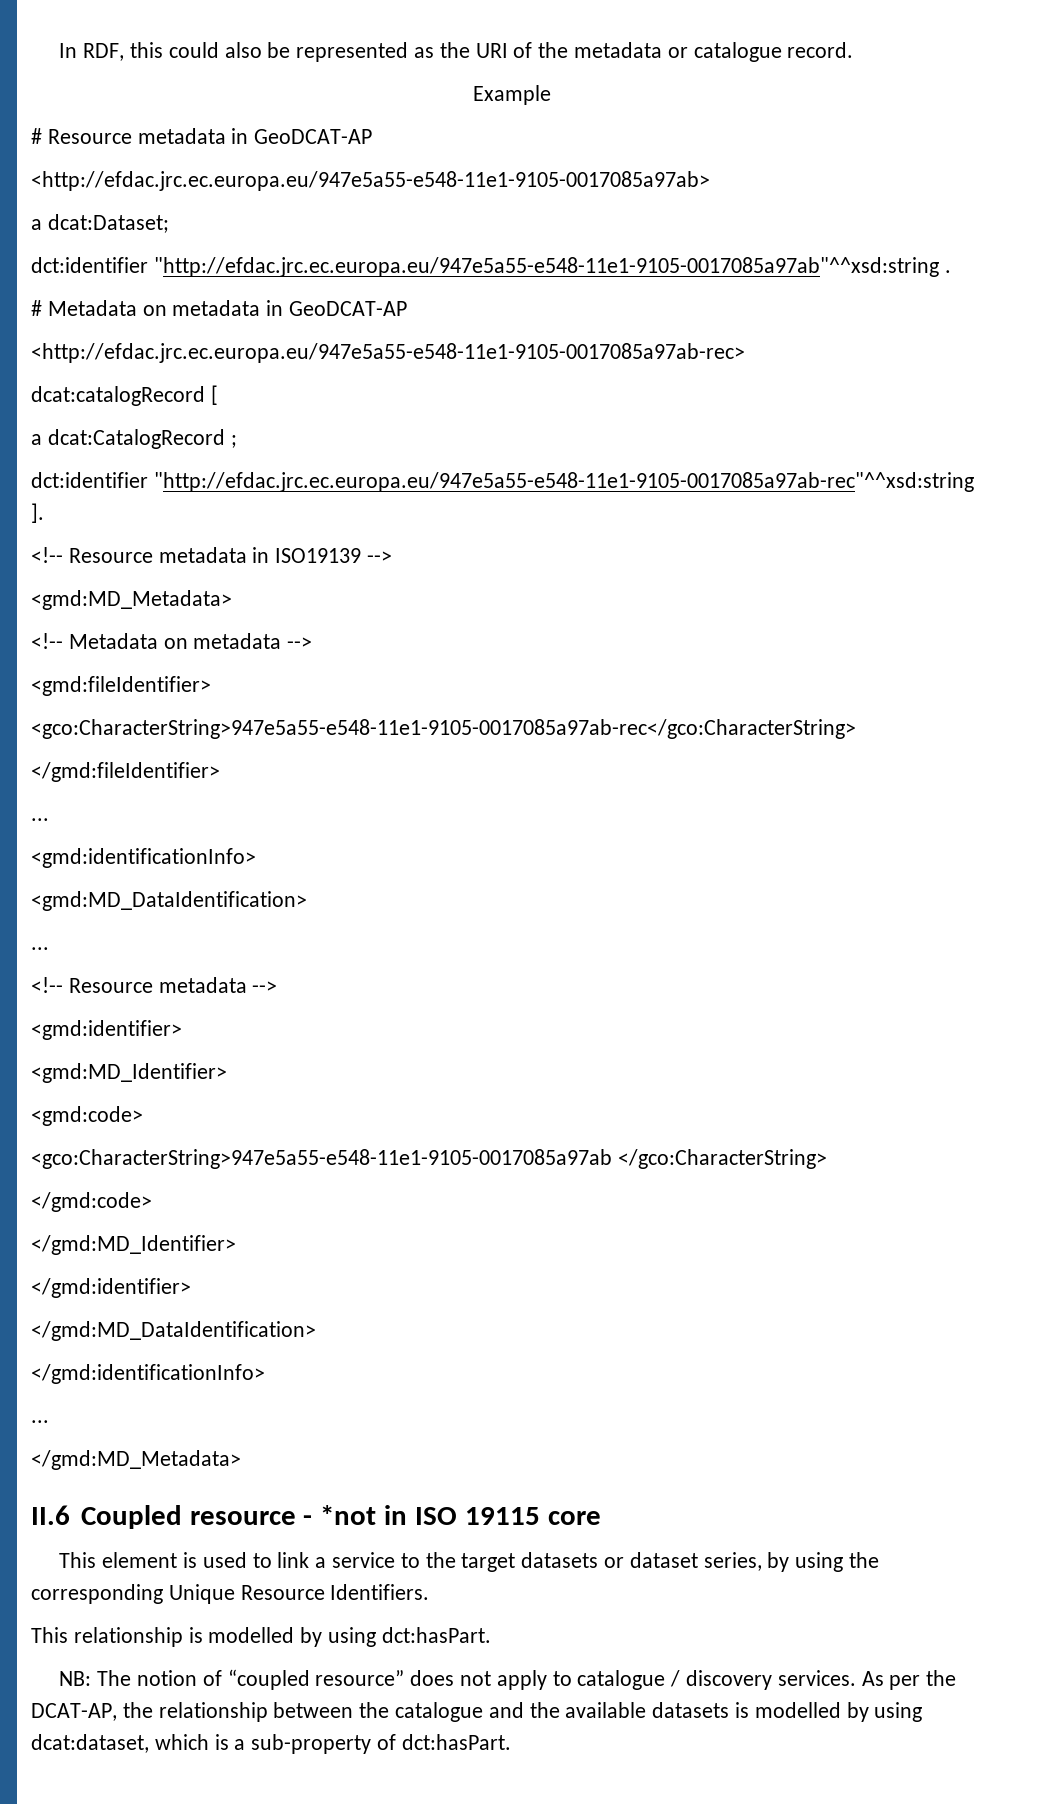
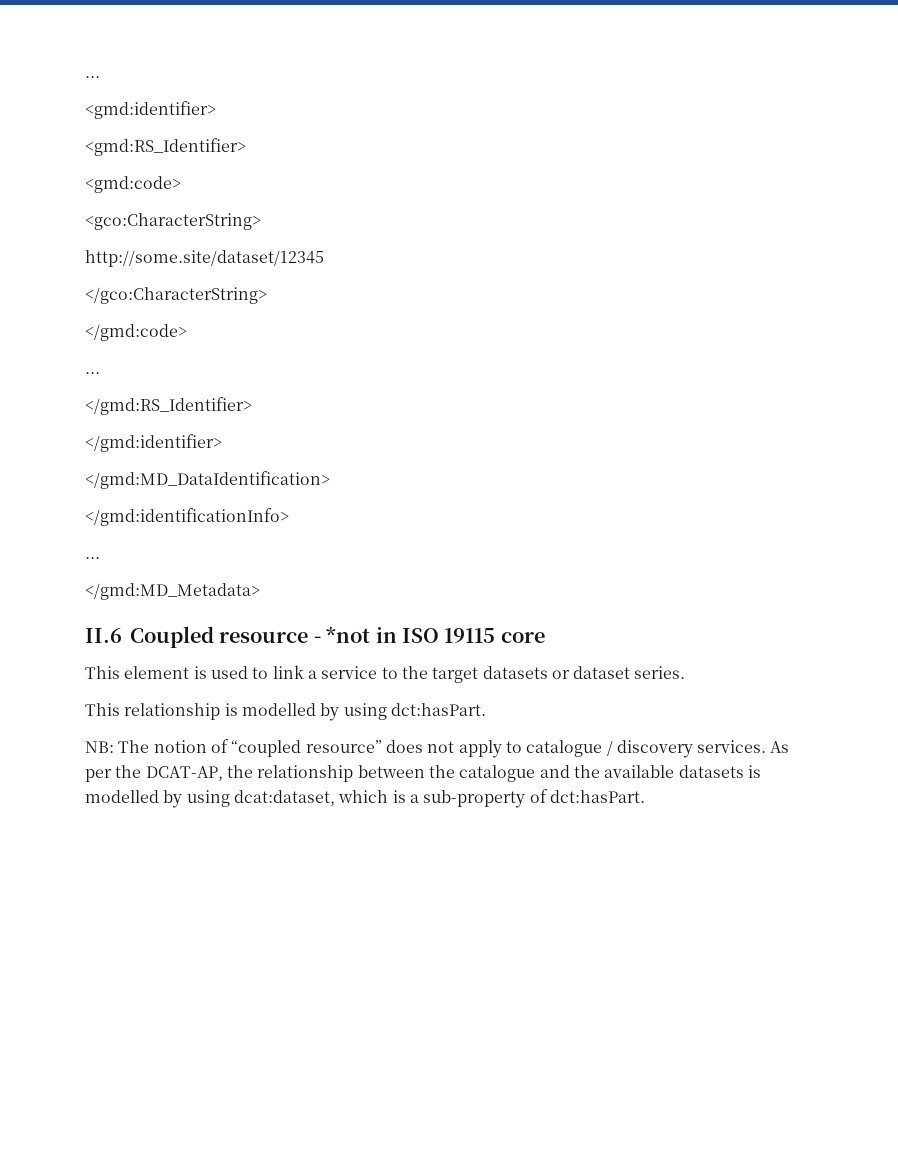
[59,42,854,62] [472,85,551,105] [31,128,373,144] [31,171,710,191] [31,214,169,233] [31,257,951,277] [31,300,408,316] [31,343,745,363] [31,385,218,406] [31,429,237,449] [31,472,974,492] [31,503,44,523] [31,547,393,563] [31,590,232,610] [31,633,313,649] [31,676,211,696] [31,719,856,739] [31,762,220,782] [31,818,49,821] [31,848,256,868] [31,891,307,911] [31,947,49,950] [31,977,278,993] In RDF, this could also be represented as the URI of the metadata or catalogue record. // Example // # Resource metadata in GeoDCAT-AP // <http://efdac.jrc.ec.europa.eu/947e5a55-e548-11e1-9105-0017085a97ab> // a dcat:Dataset; // dct:identifier "http://efdac.jrc.ec.europa.eu/947e5a55-e548-11e1-9105-0017085a97ab"^^xsd:string . // # Metadata on metadata in GeoDCAT-AP // <http://efdac.jrc.ec.europa.eu/947e5a55-e548-11e1-9105-0017085a97ab-rec> // dcat:catalogRecord [ // a dcat:CatalogRecord ; // dct:identifier "http://efdac.jrc.ec.europa.eu/947e5a55-e548-11e1-9105-0017085a97ab-rec"^^xsd:string ]. // <!-- Resource metadata in ISO19139 --> // <gmd:MD_Metadata> // <!-- Metadata on metadata --> // <gmd:fileIdentifier> // <gco:CharacterString>947e5a55-e548-11e1-9105-0017085a97ab-rec</gco:CharacterString> // </gmd:fileIdentifier> // ... // <gmd:identificationInfo> // <gmd:MD_DataIdentification> // ... // <!-- Resource metadata --> -> [85,76,100,78] ...
[31,1063,227,1083] <gmd:MD_Identifier> -> [85,138,246,156] <gmd:RS_Identifier>
[31,1149,612,1169] <gco:CharacterString>947e5a55-e548-11e1-9105-0017085a97ab -> [85,213,261,230] [85,250,324,267] <gco:CharacterString> // http://some.site/dataset/12345 //
[31,1235,236,1255] </gmd:MD_Identifier> -> [85,372,100,374] [85,397,252,415] ... // </gmd:RS_Identifier>
[703,1552,879,1572] [31,1584,430,1604] series, by using the corresponding Unique Resource Identifiers. -> [634,666,686,679] series.

